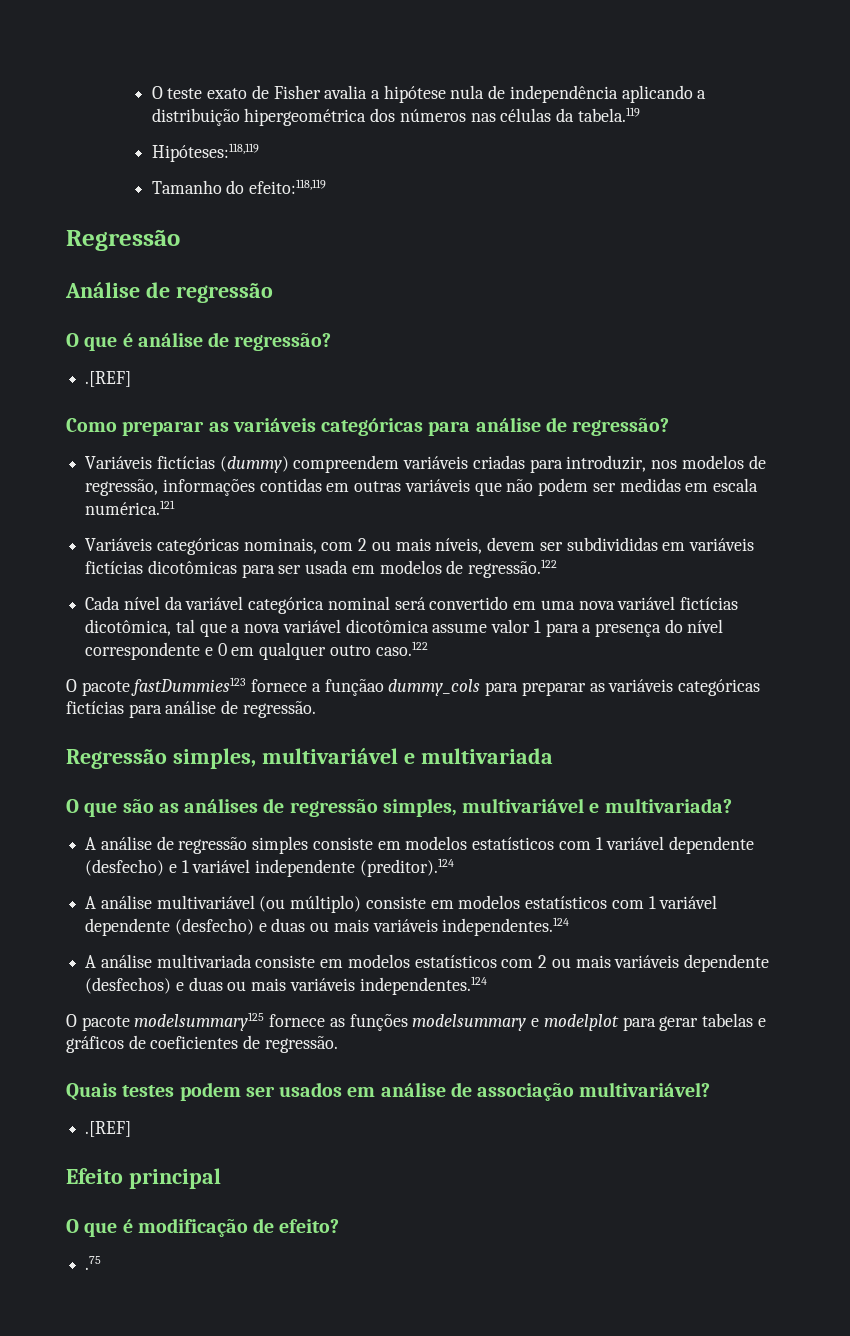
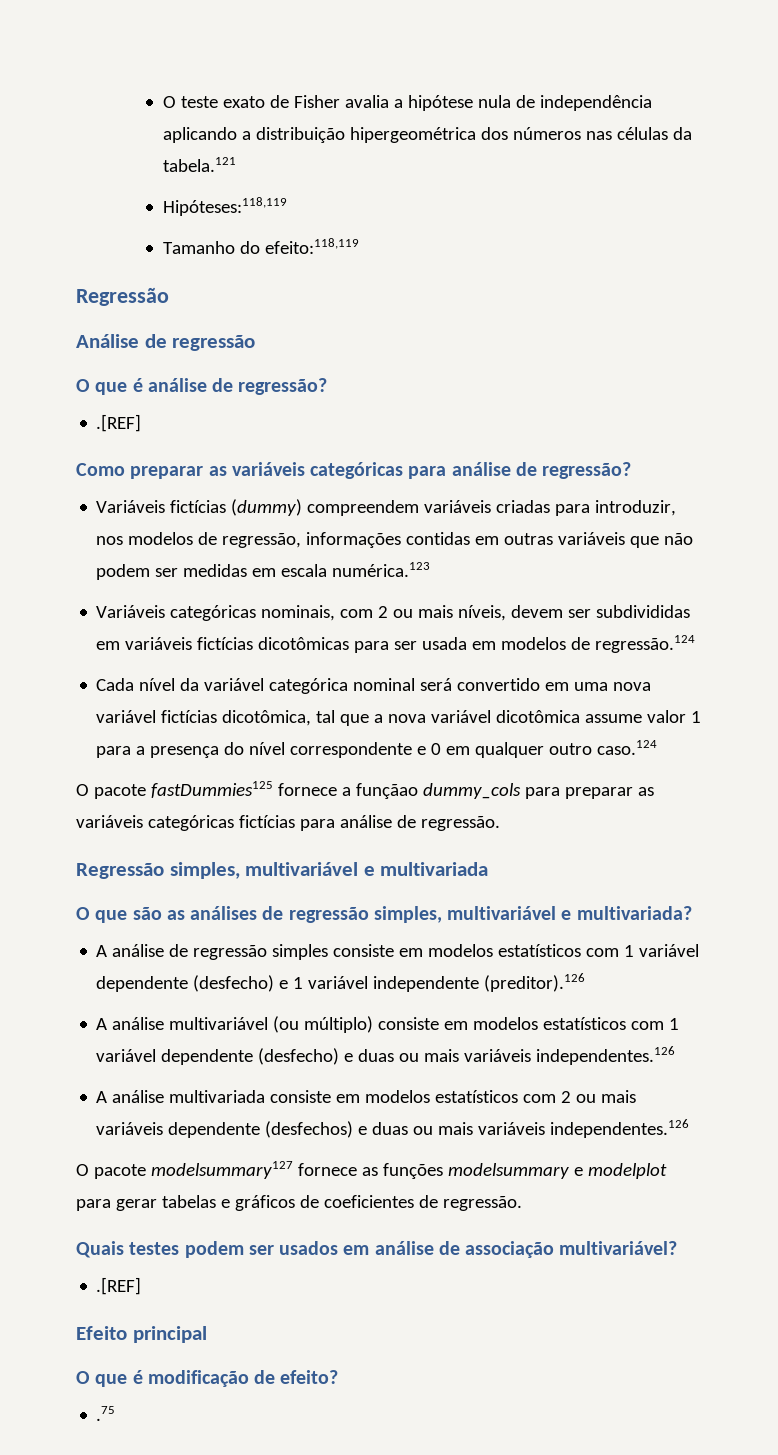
[577,107,640,122] tabela.119 -> [162,157,236,172] tabela.121
[85,500,176,515] numérica.121 -> [332,562,431,577] numérica.123
[468,559,558,578] regressão.122 -> [595,635,696,653] regressão.124
[375,641,428,656] [66,677,247,696] caso.122 // O pacote fastDummies123 -> [597,740,658,755] [76,781,273,799] caso.124 // O pacote fastDummies125
[359,858,454,877] (preditor).124 -> [484,973,586,992] (preditor).126
[442,917,570,936] independentes.124 -> [536,1046,676,1065] independentes.126
[359,976,487,995] [66,1012,265,1031] independentes.124 // O pacote modelsummary125 -> [550,1119,690,1138] [76,1161,293,1179] independentes.126 // O pacote modelsummary127

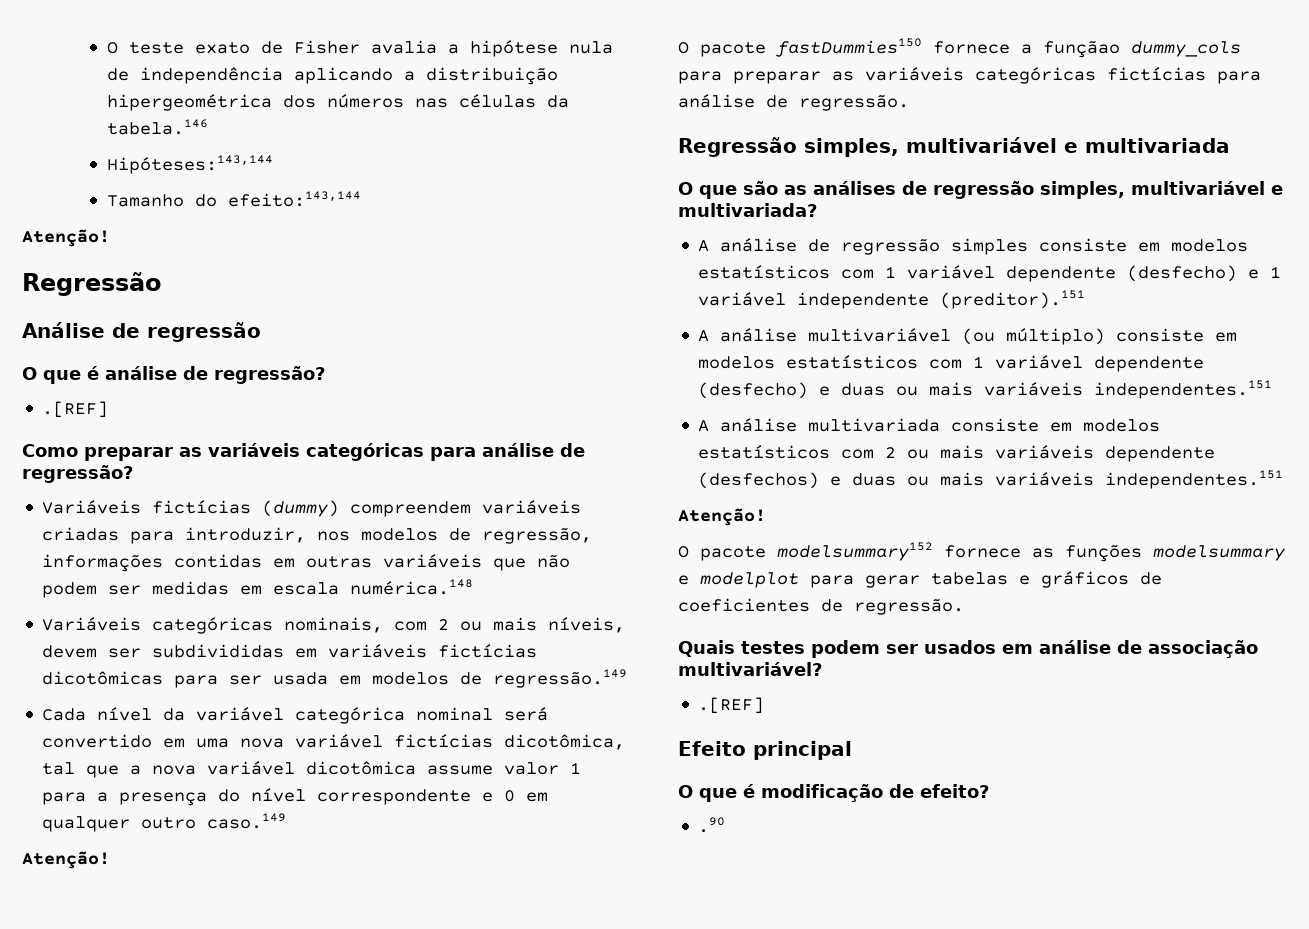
[162,157,236,172] [162,197,287,216] tabela.121 // Hipóteses:118,119 -> [106,119,208,135] [106,155,273,174] tabela.146 // Hipóteses:143,144
[264,238,359,254] efeito:118,119 -> [227,191,361,207] [22,229,110,247] efeito:143,144 // Atenção!
[332,562,431,577] numérica.123 -> [350,579,474,595] numérica.148
[595,635,696,653] regressão.124 -> [493,669,628,688] regressão.149
[597,740,658,755] [76,781,273,799] caso.124 // O pacote fastDummies125 -> [207,813,287,829] [22,851,110,869] [678,38,922,57] caso.149 // Atenção! // O pacote fastDummies150
[484,973,586,992] (preditor).126 -> [940,290,1086,309] (preditor).151
[536,1046,676,1065] independentes.126 -> [1094,380,1273,399] independentes.151
[550,1119,690,1138] [76,1161,293,1179] independentes.126 // O pacote modelsummary127 -> [1105,470,1284,489] [678,508,766,526] [678,542,933,561] independentes.151 // Atenção! // O pacote modelsummary152
[96,1406,116,1421] .75 -> [698,817,726,833] .90

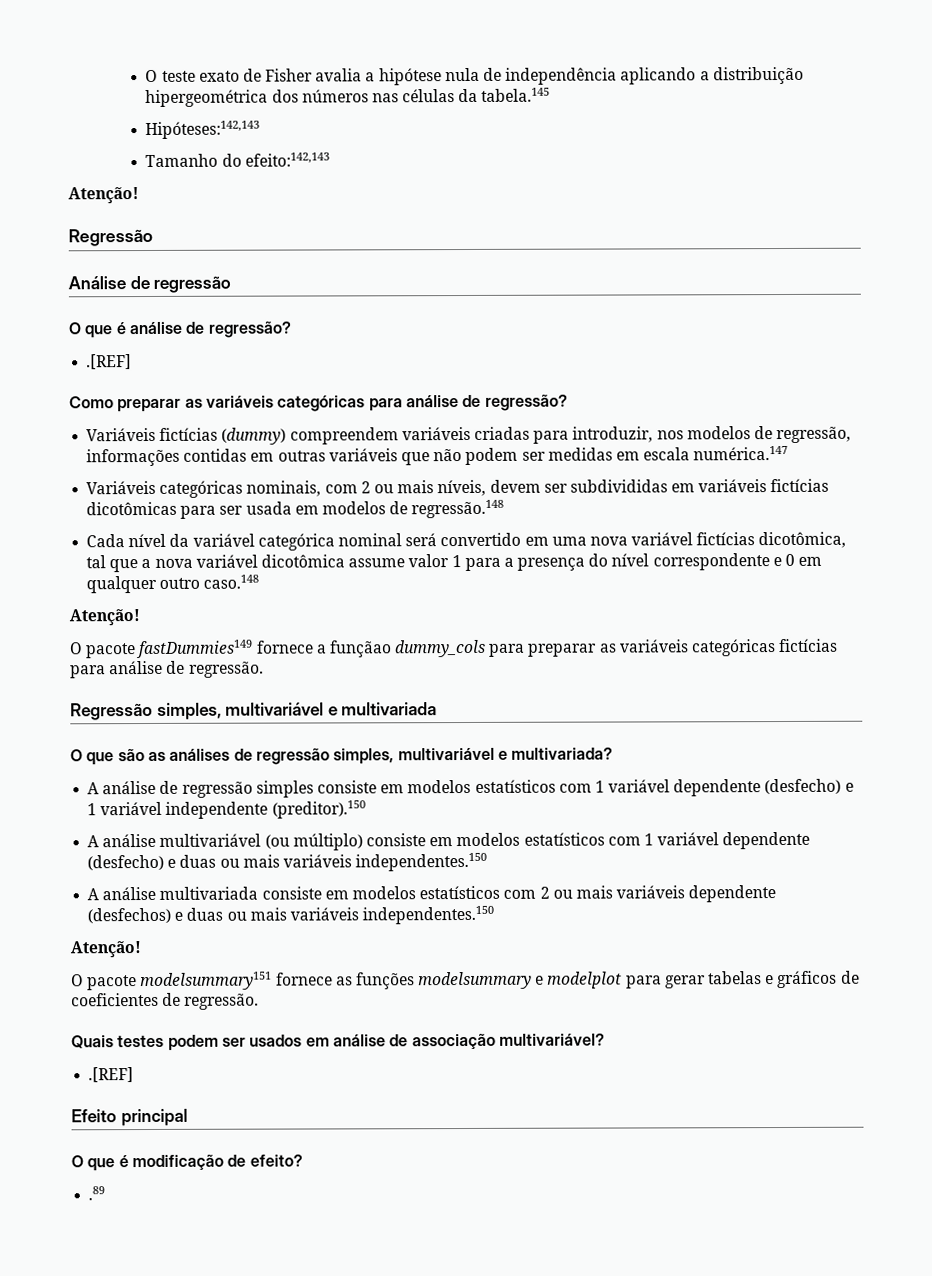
[106,119,208,135] [106,155,273,174] tabela.146 // Hipóteses:143,144 -> [481,87,551,102] [145,120,261,140] tabela.145 // Hipóteses:142,143
[227,191,361,207] efeito:143,144 -> [244,152,330,167] efeito:142,143
[350,579,474,595] numérica.148 -> [693,445,789,461] numérica.147
[493,669,628,688] regressão.149 -> [411,499,505,519] regressão.148
[207,813,287,829] [22,851,110,869] [678,38,922,57] caso.149 // Atenção! // O pacote fastDummies150 -> [203,574,260,589] [69,609,140,627] [70,639,254,659] caso.148 // Atenção! // O pacote fastDummies149
[940,290,1086,309] (preditor).151 -> [271,800,366,819] (preditor).150
[1094,380,1273,399] independentes.151 -> [355,852,488,872] independentes.150
[1105,470,1284,489] [678,508,766,526] [678,542,933,561] independentes.151 // Atenção! // O pacote modelsummary152 -> [362,905,495,925] [70,941,142,959] [71,971,273,991] independentes.150 // Atenção! // O pacote modelsummary151
[698,817,726,833] .90 -> [88,1186,106,1201] .89

